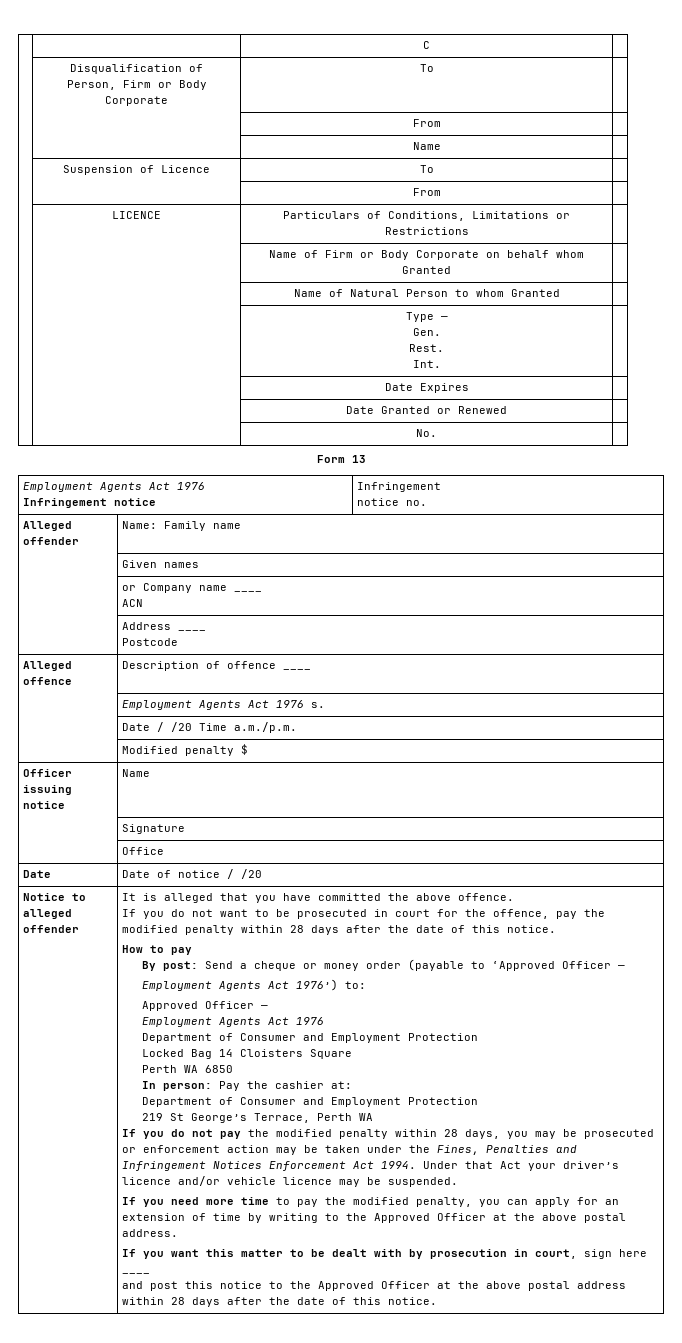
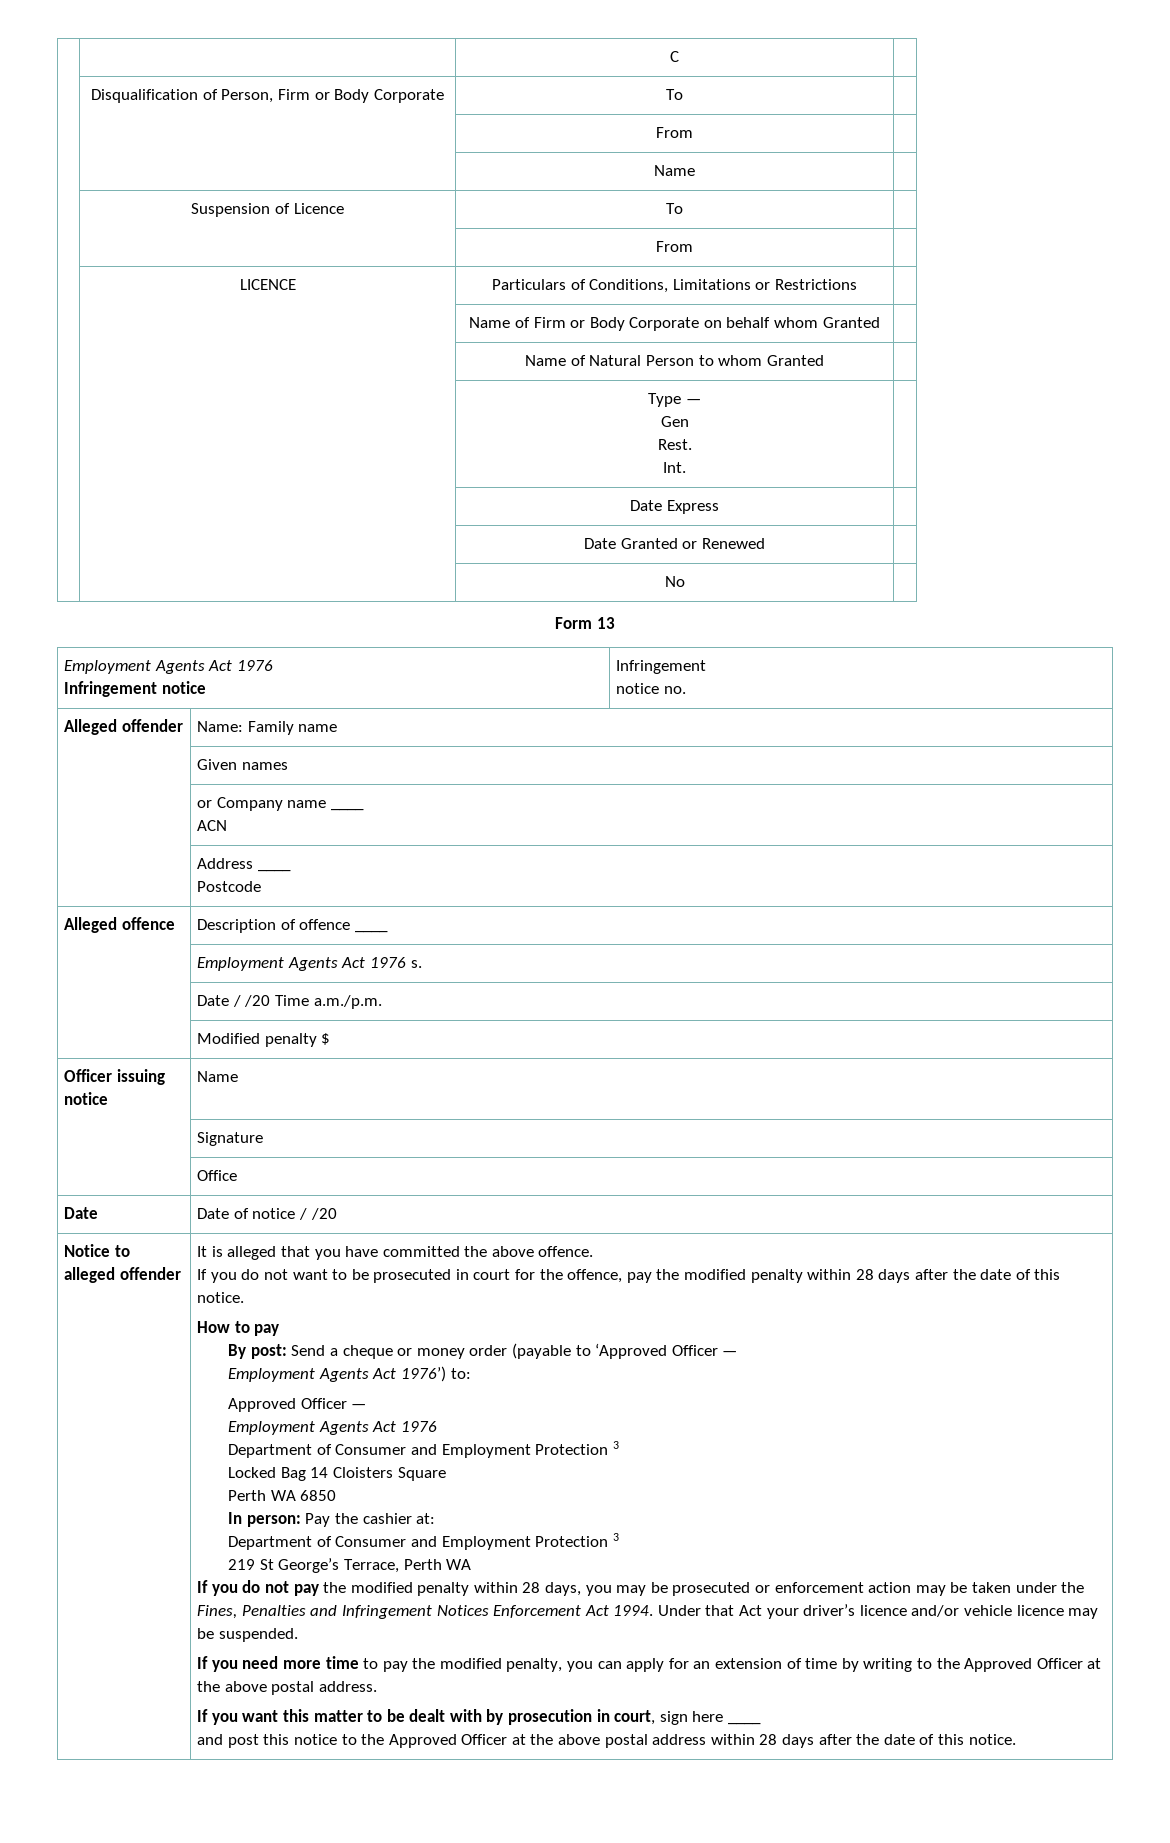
(203, 68) // -> (218, 94) none
[412,328,441,336] Gen. -> [660,416,689,427] Gen
[419,383,469,393] Expires -> [666,500,719,514] Express
[416,429,437,437] No. -> [664,576,685,587] No
(478, 1037) none -> [612,1441,619,1449] 3
(478, 1101) none -> [612,1533,619,1541] 3

